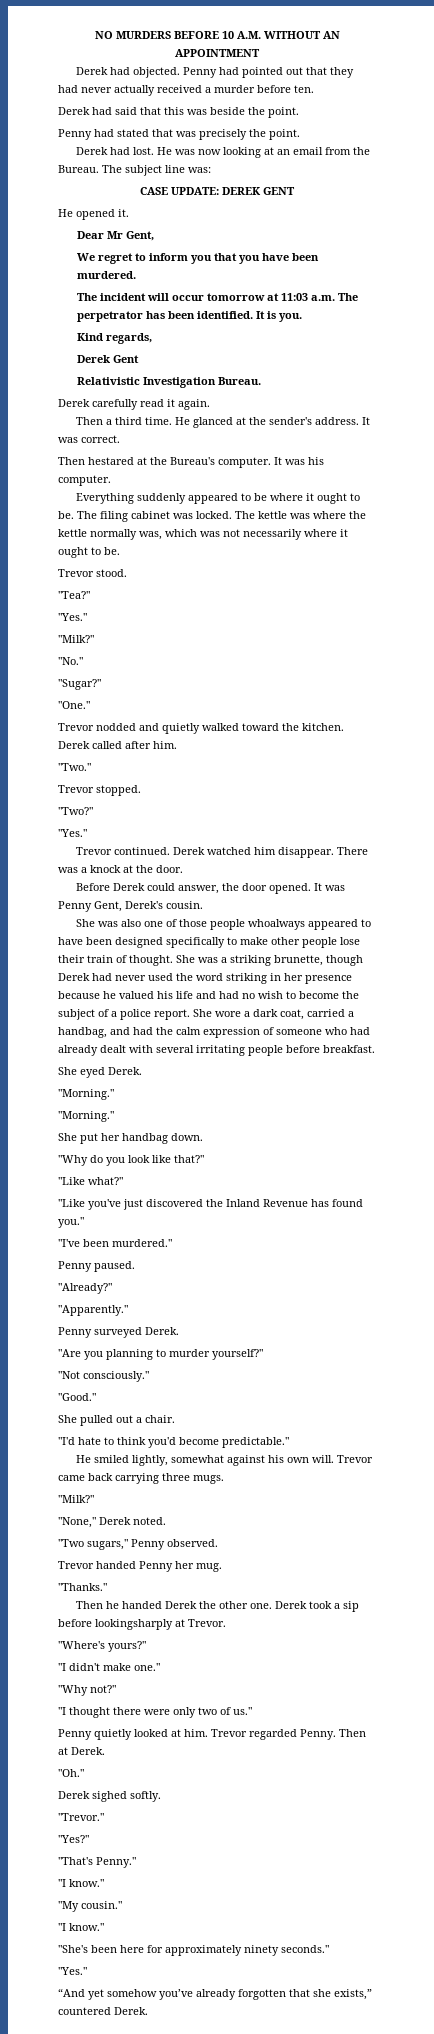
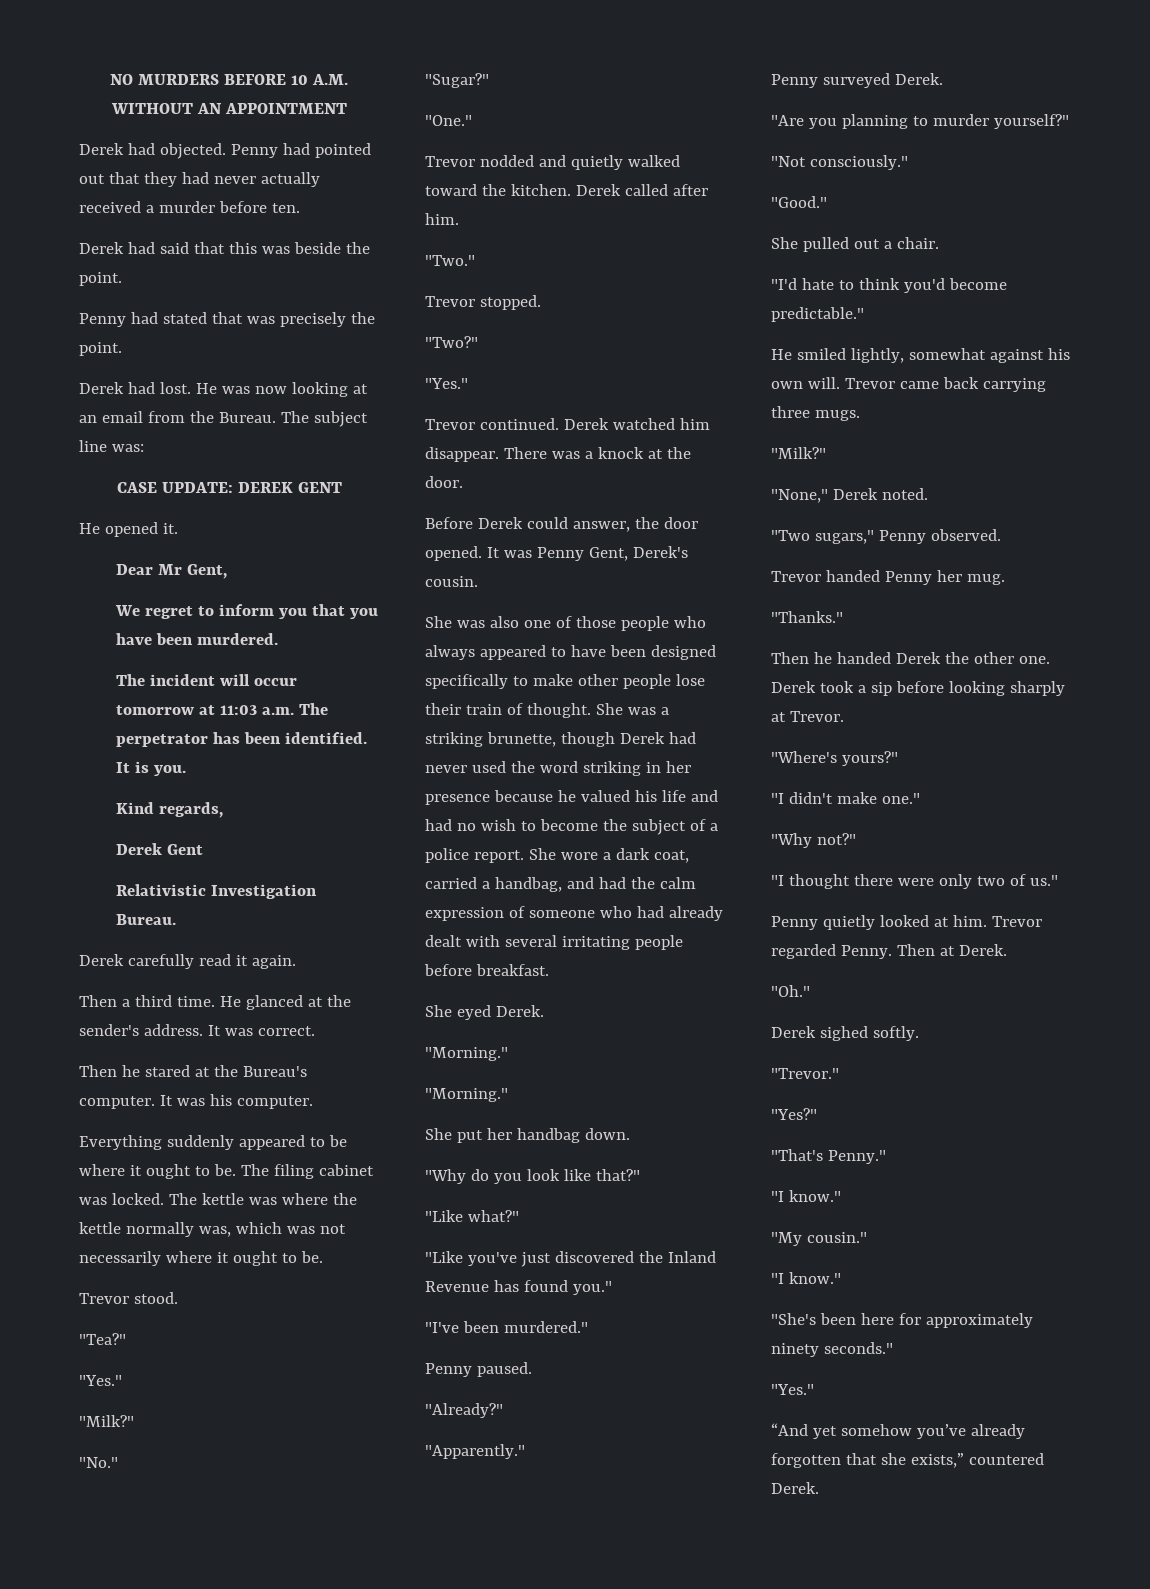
[88,457,134,465] hestared -> [121,1065,190,1077] he stared
[248,919,306,930] whoalways -> [673,616,706,628] [425,645,475,660] who always
[95,1619,173,1630] lookingsharply -> [948,681,1065,696] looking sharply

